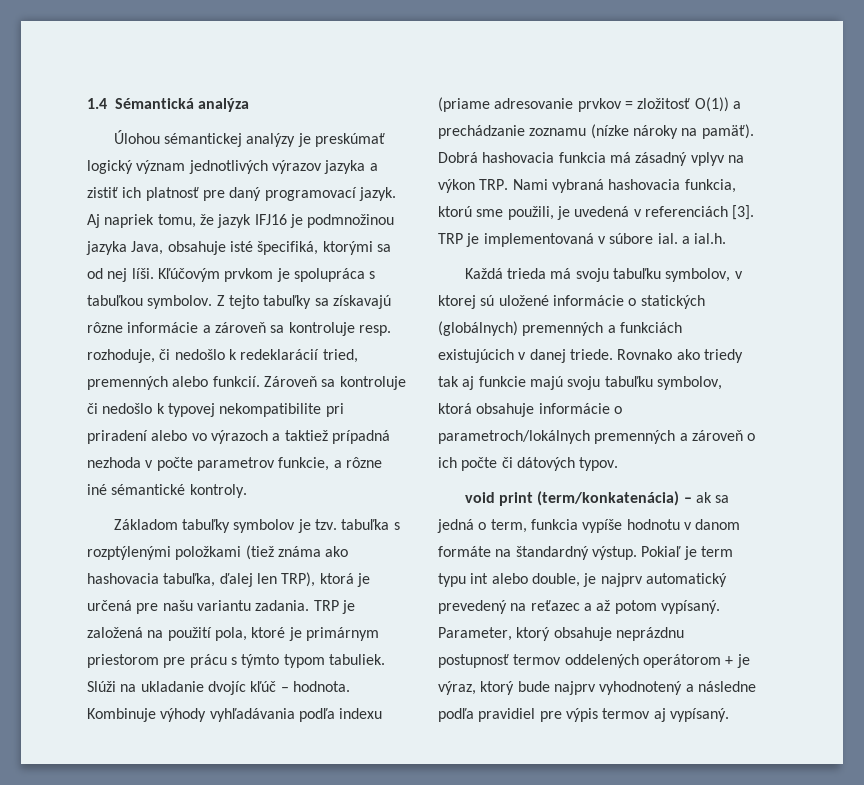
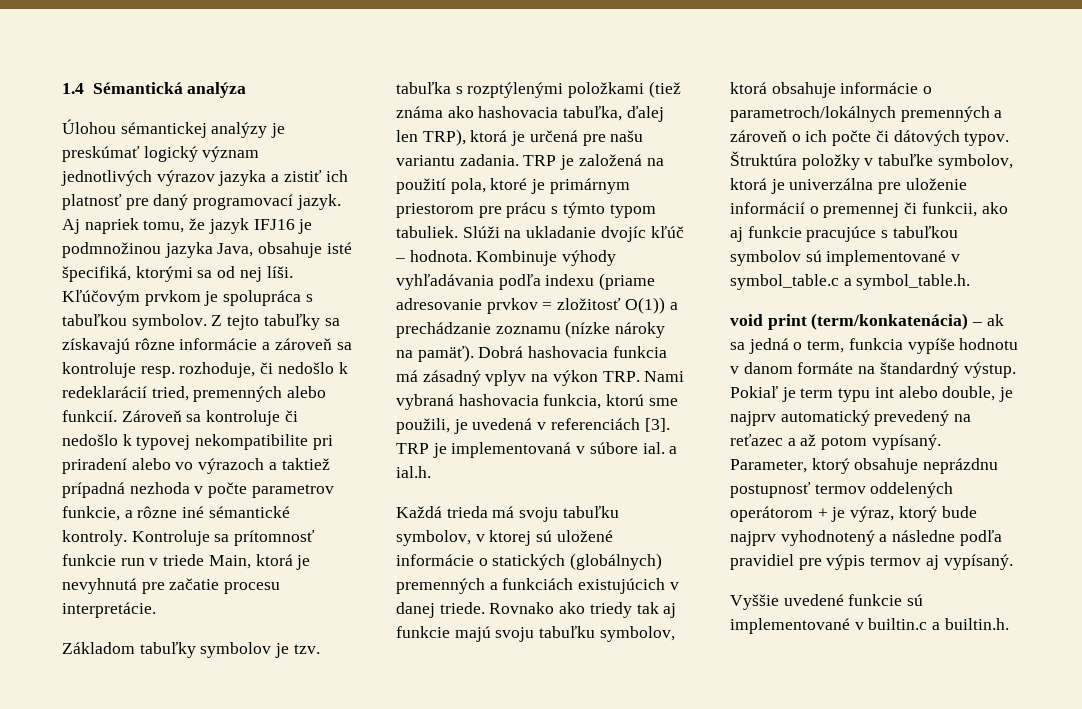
(247, 491) none -> [131,530,316,546] [62,554,311,570] [62,578,281,594] [62,602,156,618] Kontroluje sa prítomnosť funkcie run v triede Main, ktorá je nevyhnutá pre začatie procesu interpretácie.
(619, 464) none -> [730,151,1013,170] [730,178,967,194] [730,202,1008,218] [730,226,958,242] [730,250,961,266] [730,274,971,290] Štruktúra položky v tabuľke symbolov, ktorá je univerzálna pre uloženie informácií o premennej či funkcii, ako aj funkcie pracujúce s tabuľkou symbolov sú implementované v symbol_table.c a symbol_table.h.
(729, 715) none -> [730,594,924,610] [730,618,1009,634] // Vyššie uvedené funkcie sú implementované v builtin.c a builtin.h.

